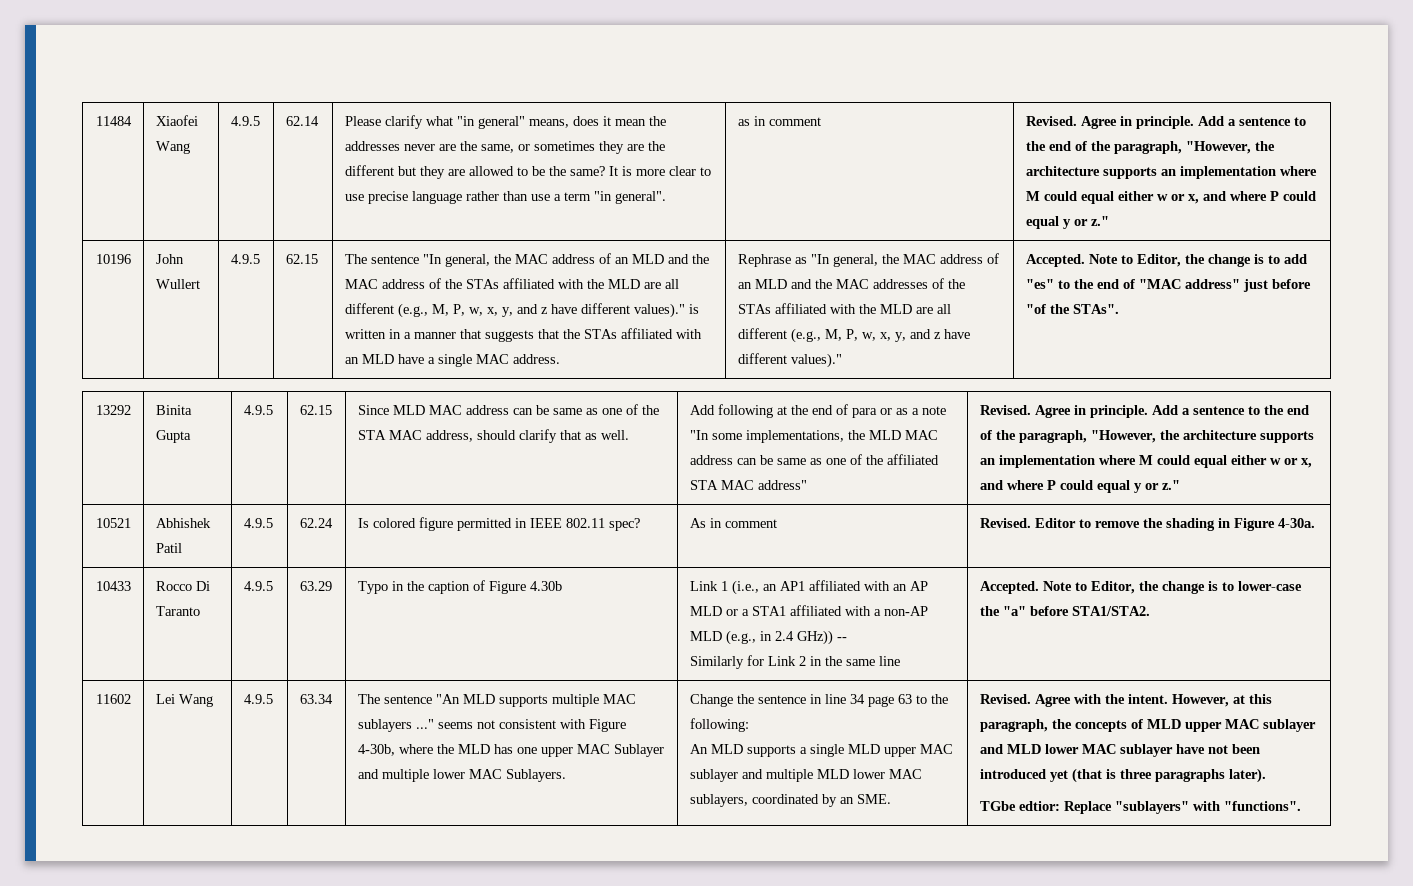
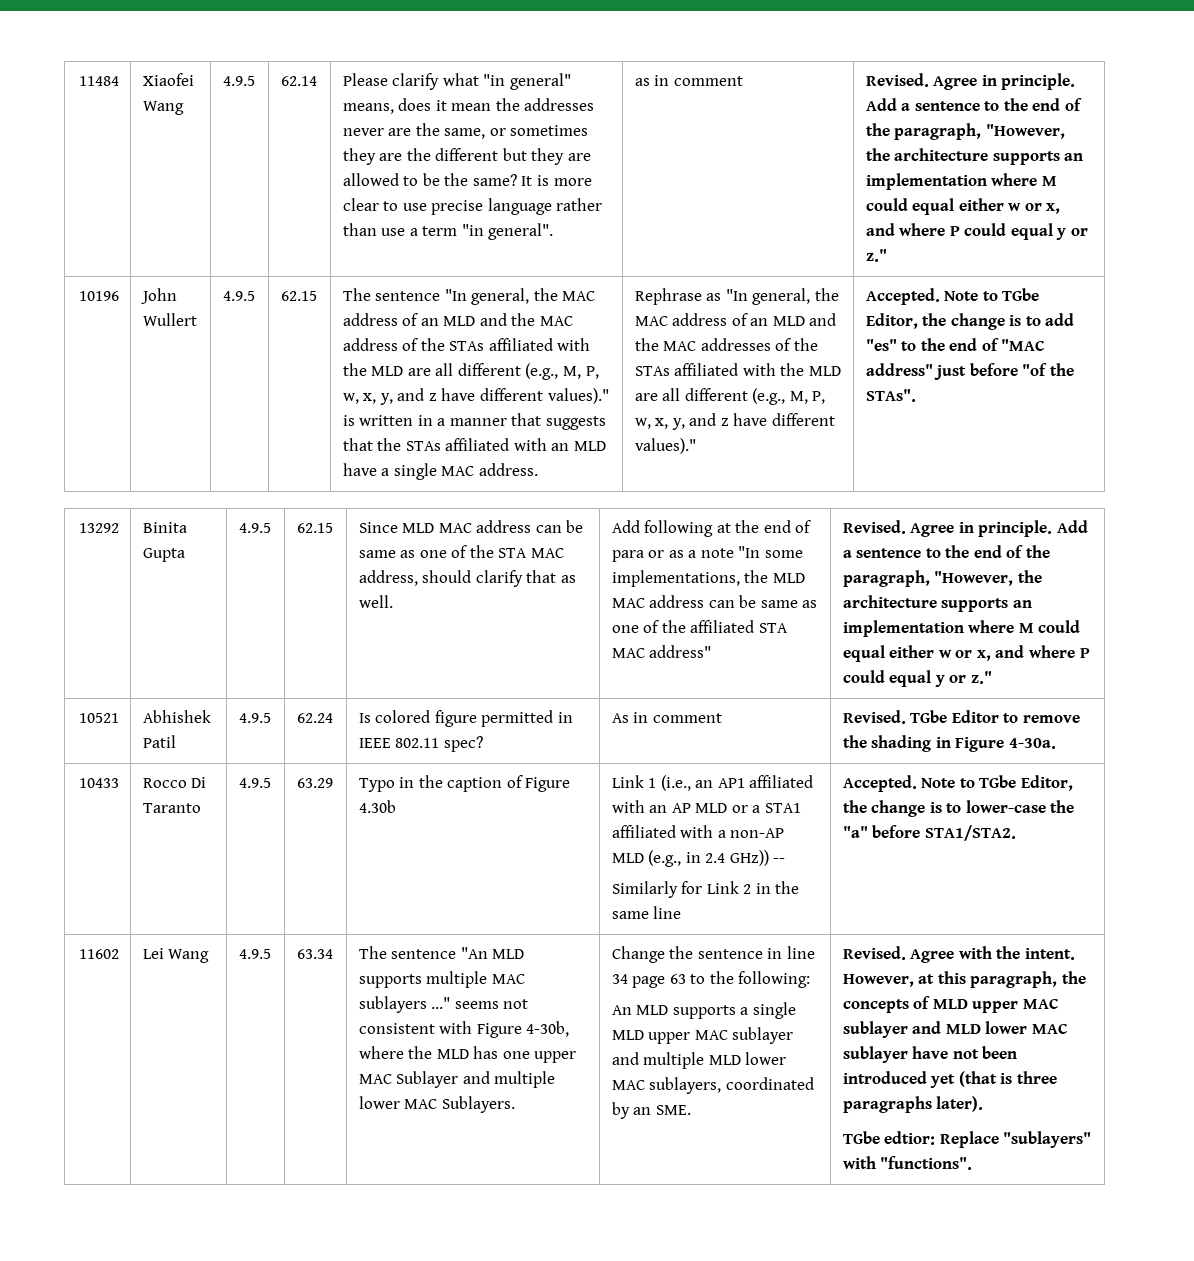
(1133, 259) none -> [1002,288,1040,301] TGbe
(1031, 523) none -> [910,710,948,723] TGbe
(1087, 586) none -> [979,775,1017,788] TGbe

